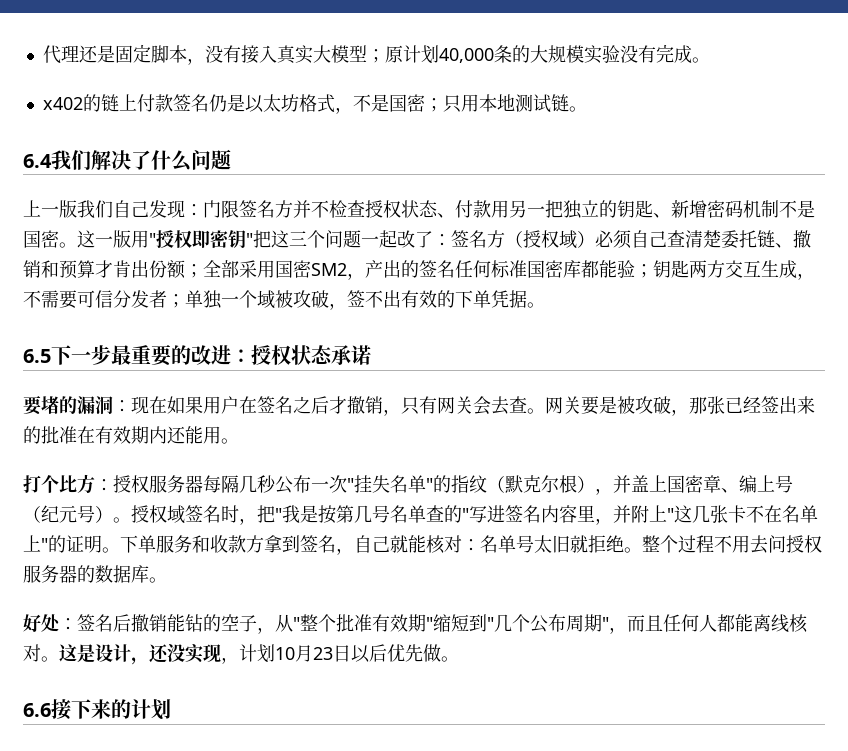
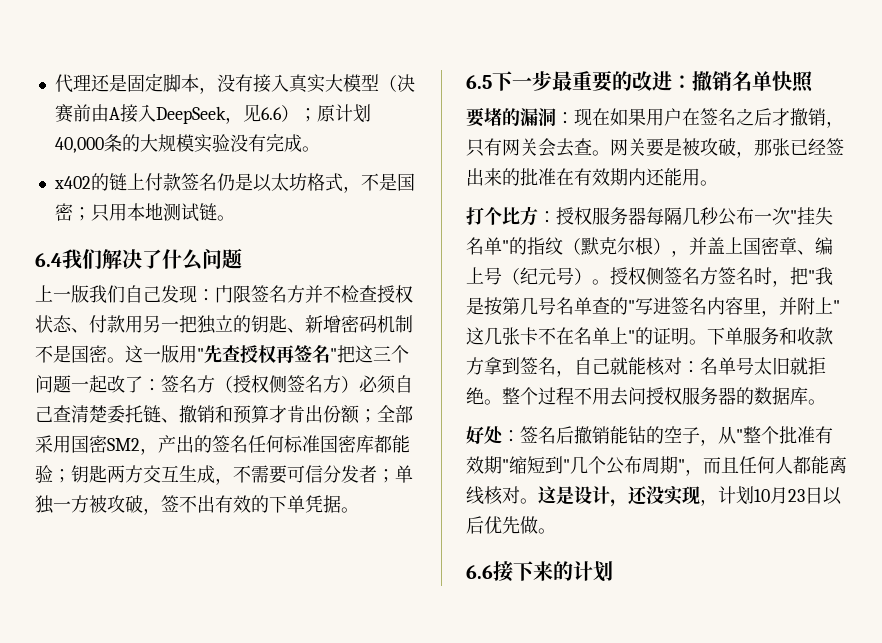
(367, 53) none -> [378,74,415,92] [54,104,299,124] （决赛前由A接入DeepSeek，见6.6）
[156,230,246,248] 授权即密钥 -> [204,345,330,364] 先查授权再签名
[559,230,577,249] 域 -> [269,375,341,393] 侧签名方
[239,290,275,309] 个域 -> [71,495,89,513] 方
[251,345,371,365] 授权状态承诺 -> [692,71,814,93] 撤销名单快照
[167,505,185,524] 域 -> [646,267,718,285] 侧签名方

